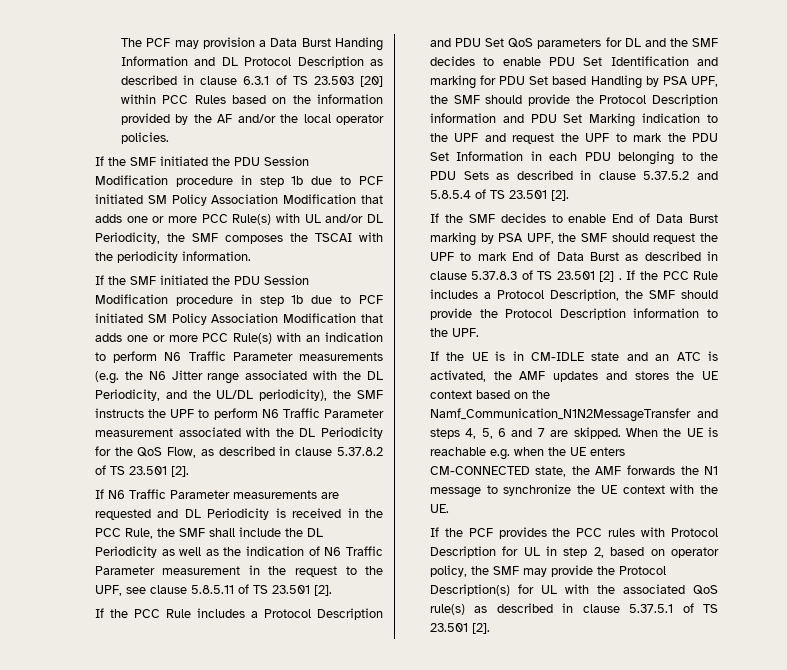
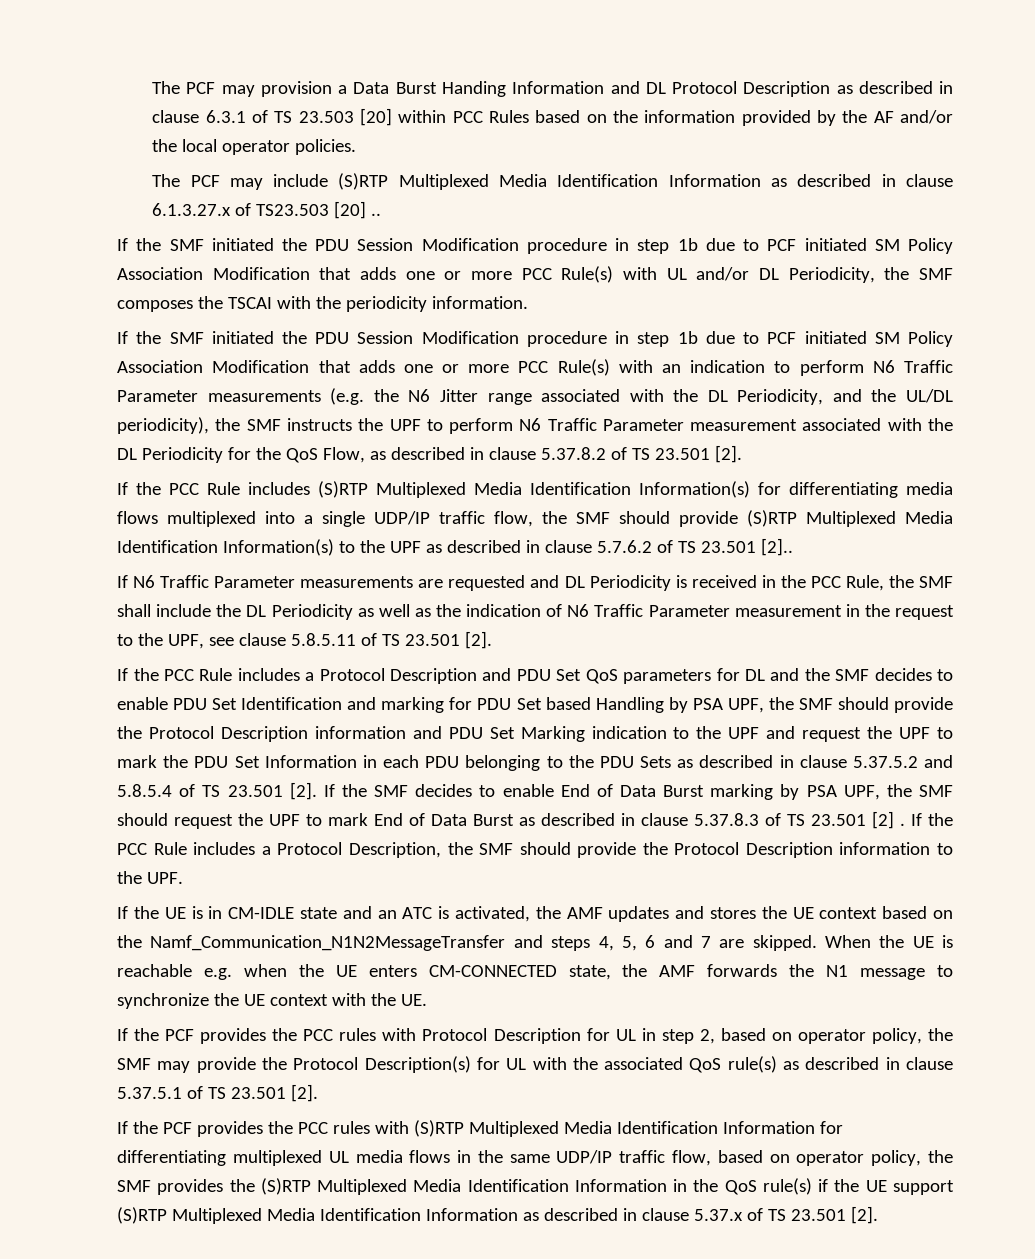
(169, 138) none -> [152,173,953,190] [152,201,382,219] // The PCF may include (S)RTP Multiplexed Media Identification Information as described in clause 6.1.3.27.x of TS23.503 [20] ..
(189, 471) none -> [117,481,953,498] [117,510,953,527] [117,538,794,556] // If the PCC Rule includes (S)RTP Multiplexed Media Identification Information(s) for differentiating media flows multiplexed into a single UDP/IP traffic flow, the SMF should provide (S)RTP Multiplexed Media Identification Information(s) to the UPF as described in clause 5.7.6.2 of TS 23.501 [2]..
(569, 195) // -> (317, 791) none
(490, 628) none -> [117,1120,844,1137] [117,1150,954,1166] [117,1178,955,1195] [117,1206,879,1224] // If the PCF provides the PCC rules with (S)RTP Multiplexed Media Identification Information for differentiating multiplexed UL media flows in the same UDP/IP traffic flow, based on operator policy, the SMF provides the (S)RTP Multiplexed Media Identification Information in the QoS rule(s) if the UE support (S)RTP Multiplexed Media Identification Information as described in clause 5.37.x of TS 23.501 [2].

